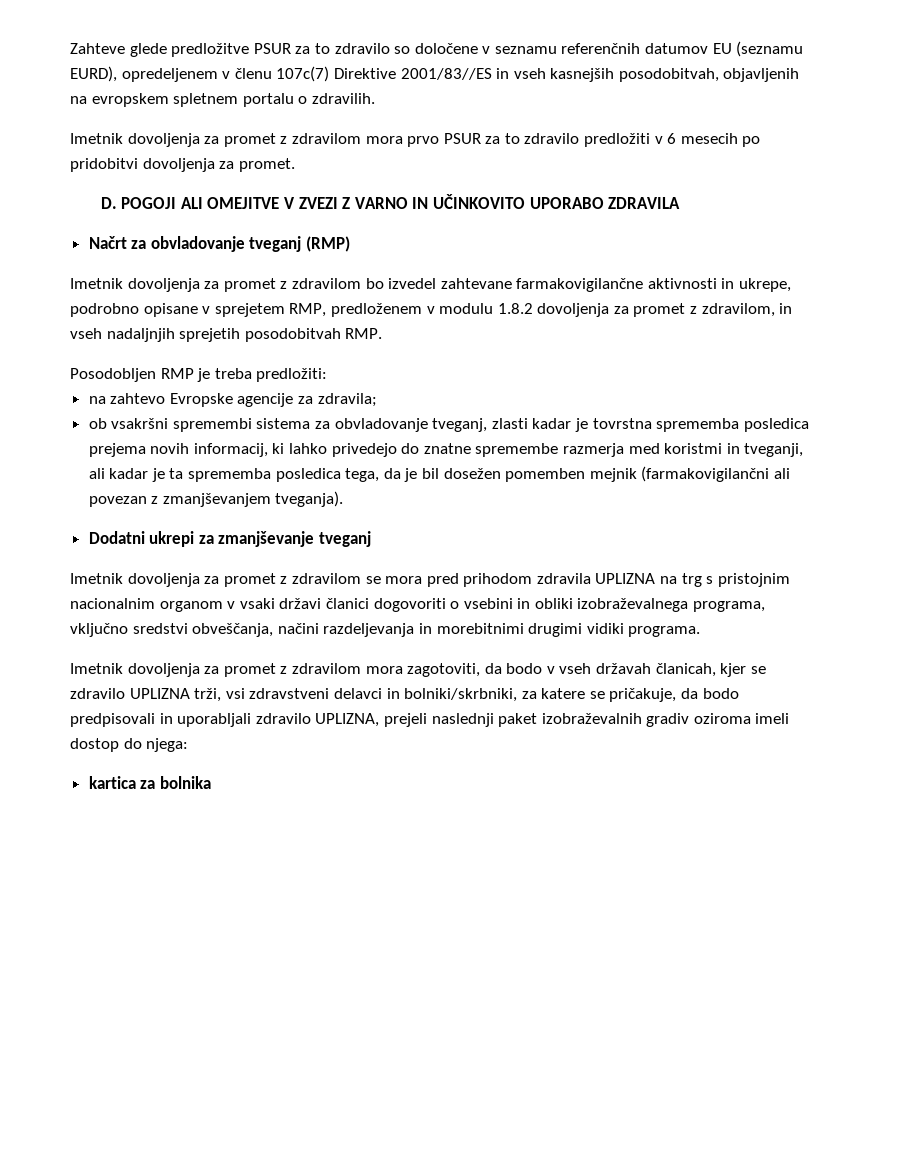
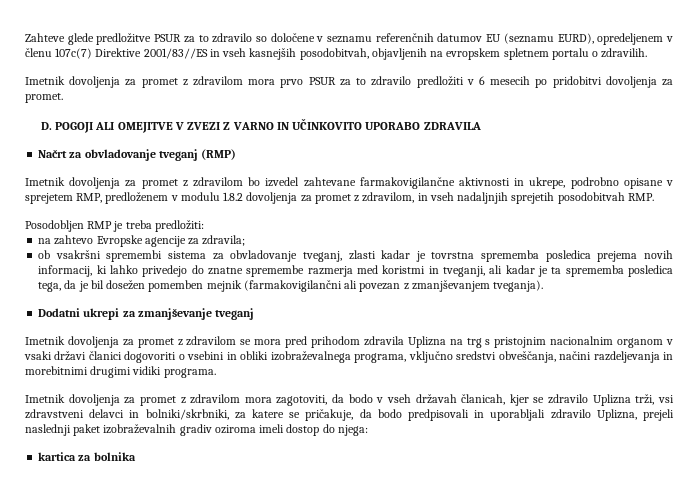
[595,573,656,584] UPLIZNA -> [407,336,446,348] Uplizna
[129,688,190,699] UPLIZNA -> [592,394,631,406] Uplizna
[315,713,380,727] UPLIZNA, -> [596,409,637,421] Uplizna,

